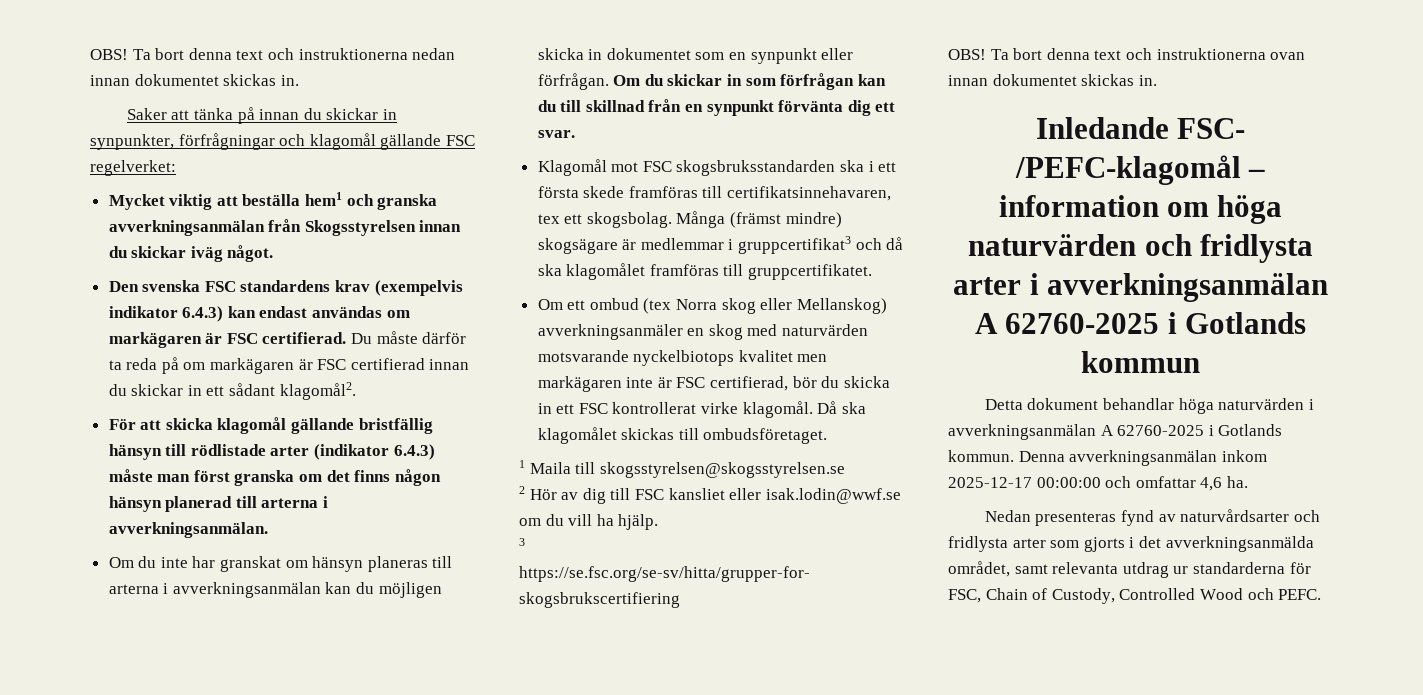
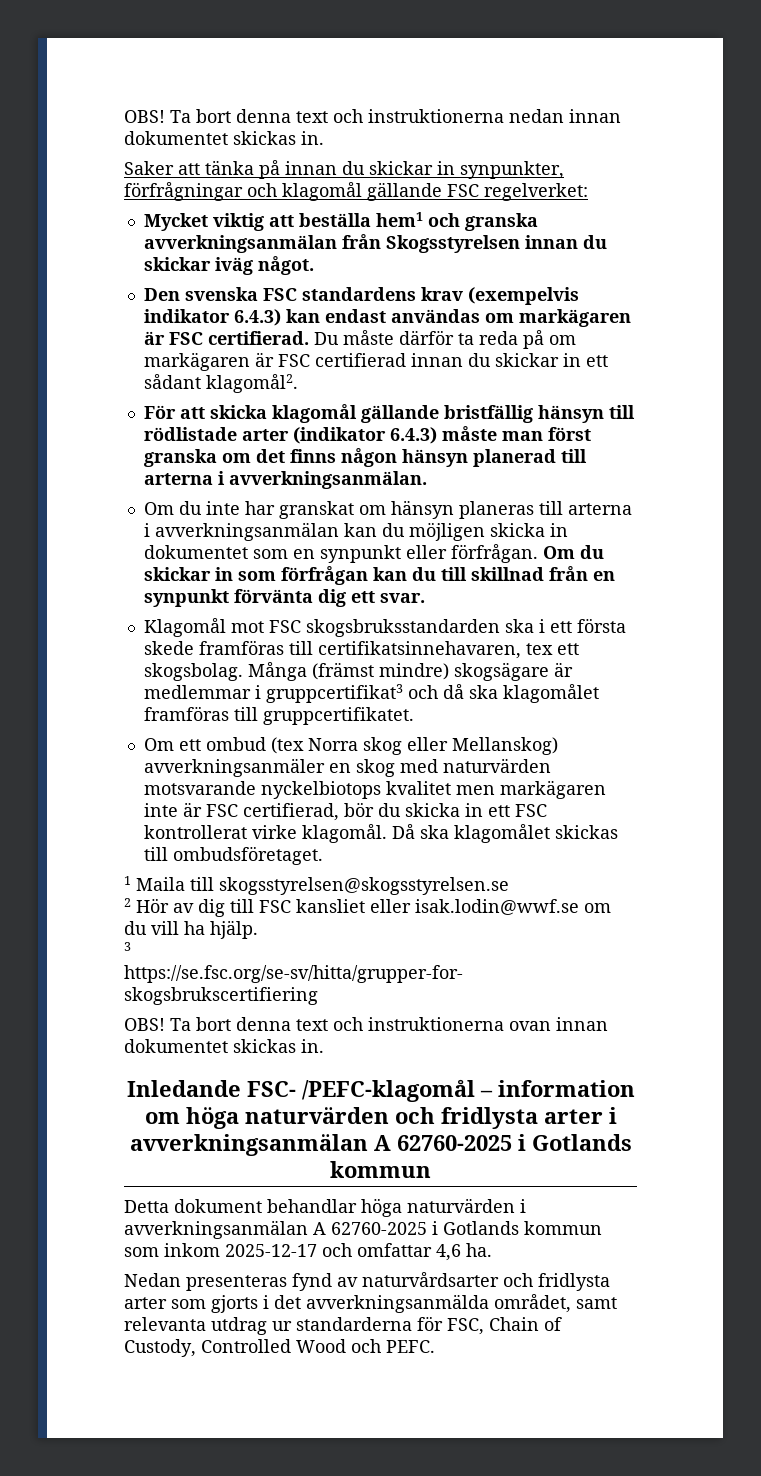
[948,450,1218,466] kommun. Denna avverkningsanmälan -> [524,1221,602,1235] [124,1247,159,1257] kommun som
[1036,477,1101,488] 00:00:00 -> (317, 1250) none

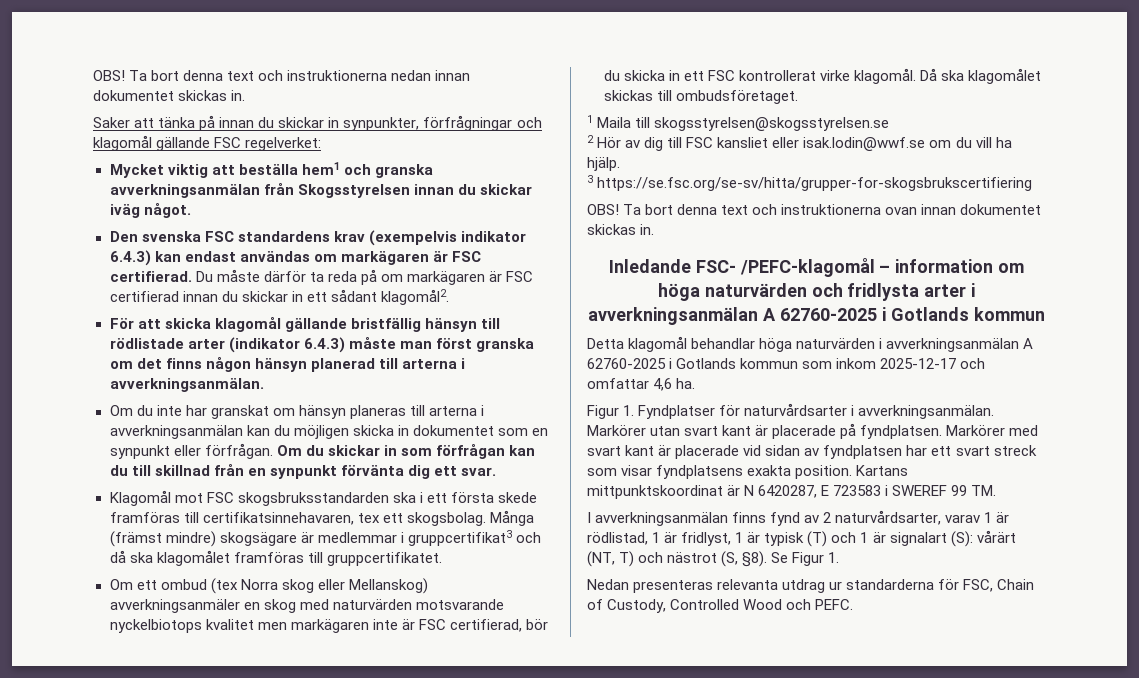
[174,1199,262,1213] dokument -> [628,336,688,352] klagomål
[124,1272,610,1291] [124,1294,617,1313] Nedan presenteras fynd av naturvårdsarter och fridlysta arter som gjorts i det avverkningsanmälda området, samt -> [587,403,995,419] [587,423,1039,439] [587,445,1037,459] [587,465,909,479] [587,485,997,499] [587,510,1010,526] [587,530,1016,547] [587,551,840,567] [587,579,714,593] Figur 1. Fyndplatser för naturvårdsarter i avverkningsanmälan. Markörer utan svart kant är placerade på fyndplatsen. Markörer med svart kant är placerade vid sidan av fyndplatsen har ett svart streck som visar fyndplatsens exakta position. Kartans mittpunktskoordinat är N 6420287, E 723583 i SWEREF 99 TM. // I avverkningsanmälan finns fynd av 2 naturvårdsarter, varav 1 är rödlistad, 1 är fridlyst, 1 är typisk (T) och 1 är signalart (S): vårärt (NT, T) och nästrot (S, §8). Se Figur 1. // Nedan presenteras

